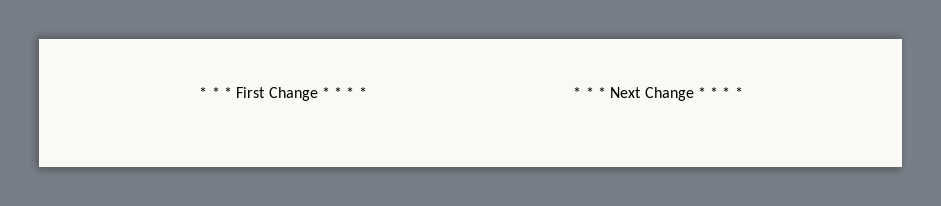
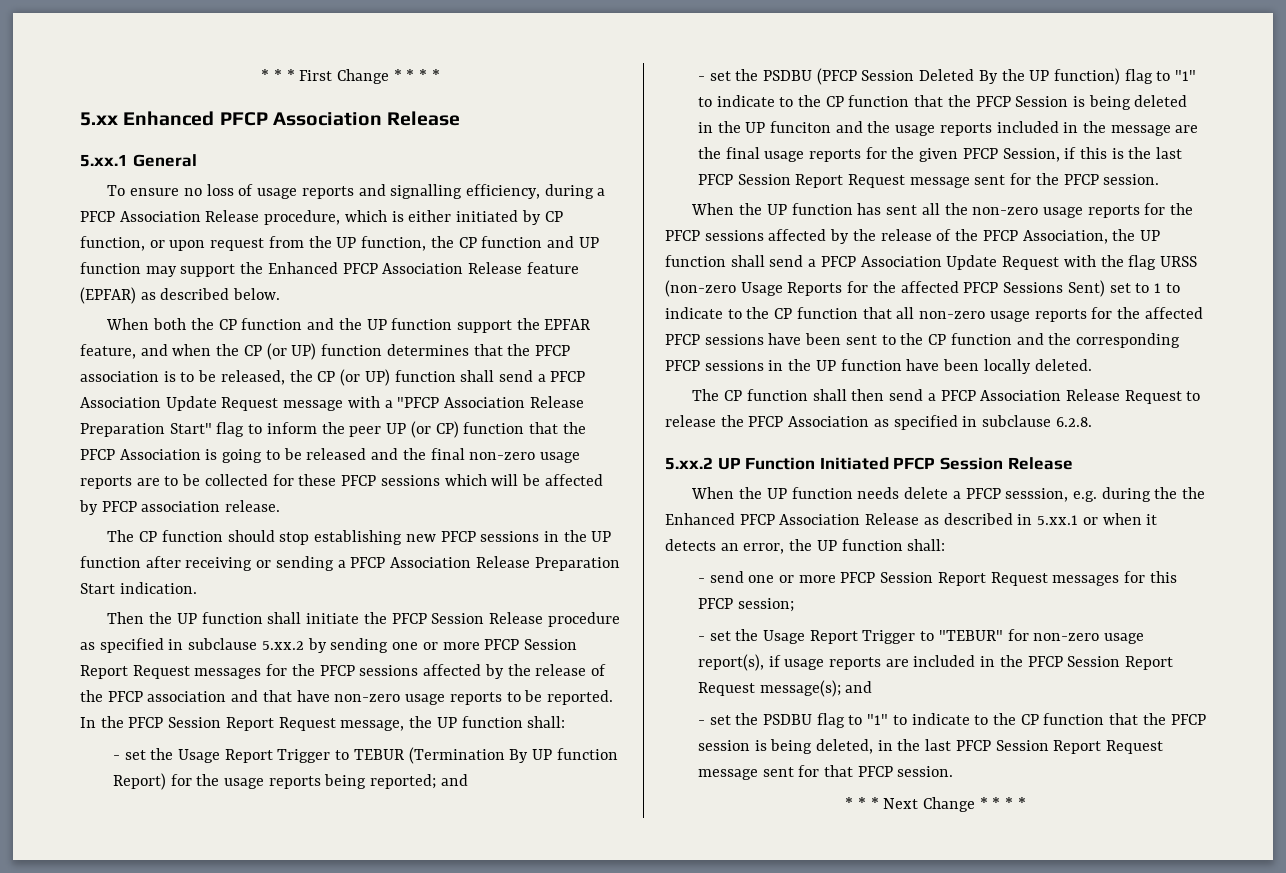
(367, 92) none -> [80,111,461,126] [80,154,197,167] [107,184,606,199] [80,210,563,225] [80,236,599,251] [80,262,579,277] [80,287,281,304] [106,318,591,333] [80,343,570,360] [80,369,586,386] [80,396,584,411] [80,421,586,438] [80,448,580,463] [80,474,603,489] [79,500,281,515] [107,530,612,545] [80,556,620,571] [80,582,197,594] [107,612,620,627] [80,638,577,653] [80,664,606,679] [80,690,613,705] [80,716,566,731] [112,747,618,764] [112,773,468,790] [697,68,1197,85] [697,95,1188,110] [697,121,1199,136] [697,147,1183,162] [697,173,1160,188] [691,203,1194,218] [665,229,1160,244] [665,255,1197,270] [665,280,1180,297] [665,307,1203,322] [665,333,1180,348] [665,359,1092,374] [692,389,1201,404] [665,415,1092,430] [665,457,1073,470] [691,487,1206,502] [665,513,1158,525] [665,539,946,554] [697,571,1177,586] [697,598,794,612] [697,629,1145,644] [697,654,1174,671] [697,680,873,697] [697,713,1206,728] [697,739,1164,754] [697,765,954,780] // 5.xx Enhanced PFCP Association Release // 5.xx.1 General // To ensure no loss of usage reports and signalling efficiency, during a PFCP Association Release procedure, which is either initiated by CP function, or upon request from the UP function, the CP function and UP function may support the Enhanced PFCP Association Release feature (EPFAR) as described below. // When both the CP function and the UP function support the EPFAR feature, and when the CP (or UP) function determines that the PFCP association is to be released, the CP (or UP) function shall send a PFCP Association Update Request message with a "PFCP Association Release Preparation Start" flag to inform the peer UP (or CP) function that the PFCP Association is going to be released and the final non-zero usage reports are to be collected for these PFCP sessions which will be affected by PFCP association release. // The CP function should stop establishing new PFCP sessions in the UP function after receiving or sending a PFCP Association Release Preparation Start indication. // Then the UP function shall initiate the PFCP Session Release procedure as specified in subclause 5.xx.2 by sending one or more PFCP Session Report Request messages for the PFCP sessions affected by the release of the PFCP association and that have non-zero usage reports to be reported. In the PFCP Session Report Request message, the UP function shall: // - set the Usage Report Trigger to TEBUR (Termination By UP function Report) for the usage reports being reported; and // - set the PSDBU (PFCP Session Deleted By the UP function) flag to "1" to indicate to the CP function that the PFCP Session is being deleted in the UP funciton and the usage reports included in the message are the final usage reports for the given PFCP Session, if this is the last PFCP Session Report Request message sent for the PFCP session. // When the UP function has sent all the non-zero usage reports for the PFCP sessions affected by the release of the PFCP Association, the UP function shall send a PFCP Association Update Request with the flag URSS (non-zero Usage Reports for the affected PFCP Sessions Sent) set to 1 to indicate to the CP function that all non-zero usage reports for the affected PFCP sessions have been sent to the CP function and the corresponding PFCP sessions in the UP function have been locally deleted. // The CP function shall then send a PFCP Association Release Request to release the PFCP Association as specified in subclause 6.2.8. // 5.xx.2 UP Function Initiated PFCP Session Release // When the UP function needs delete a PFCP sesssion, e.g. during the the Enhanced PFCP Association Release as described in 5.xx.1 or when it detects an error, the UP function shall: // - send one or more PFCP Session Report Request messages for this PFCP session; // - set the Usage Report Trigger to "TEBUR" for non-zero usage report(s), if usage reports are included in the PFCP Session Report Request message(s); and // - set the PSDBU flag to "1" to indicate to the CP function that the PFCP session is being deleted, in the last PFCP Session Report Request message sent for that PFCP session.

